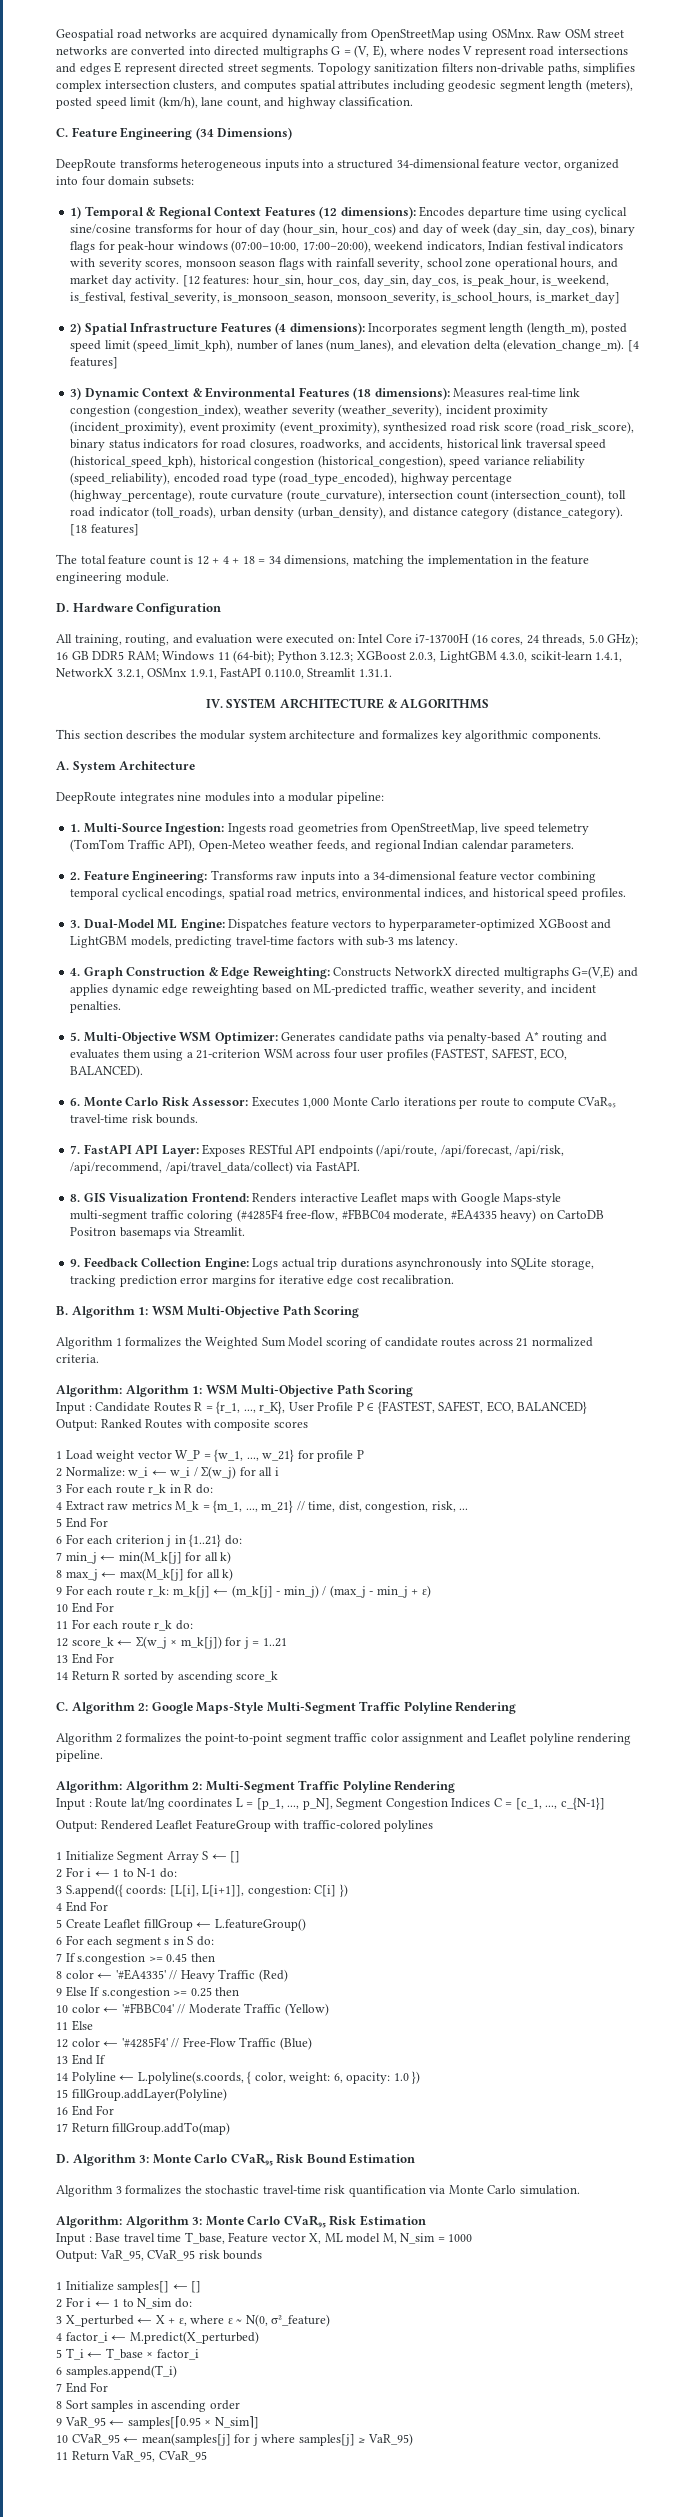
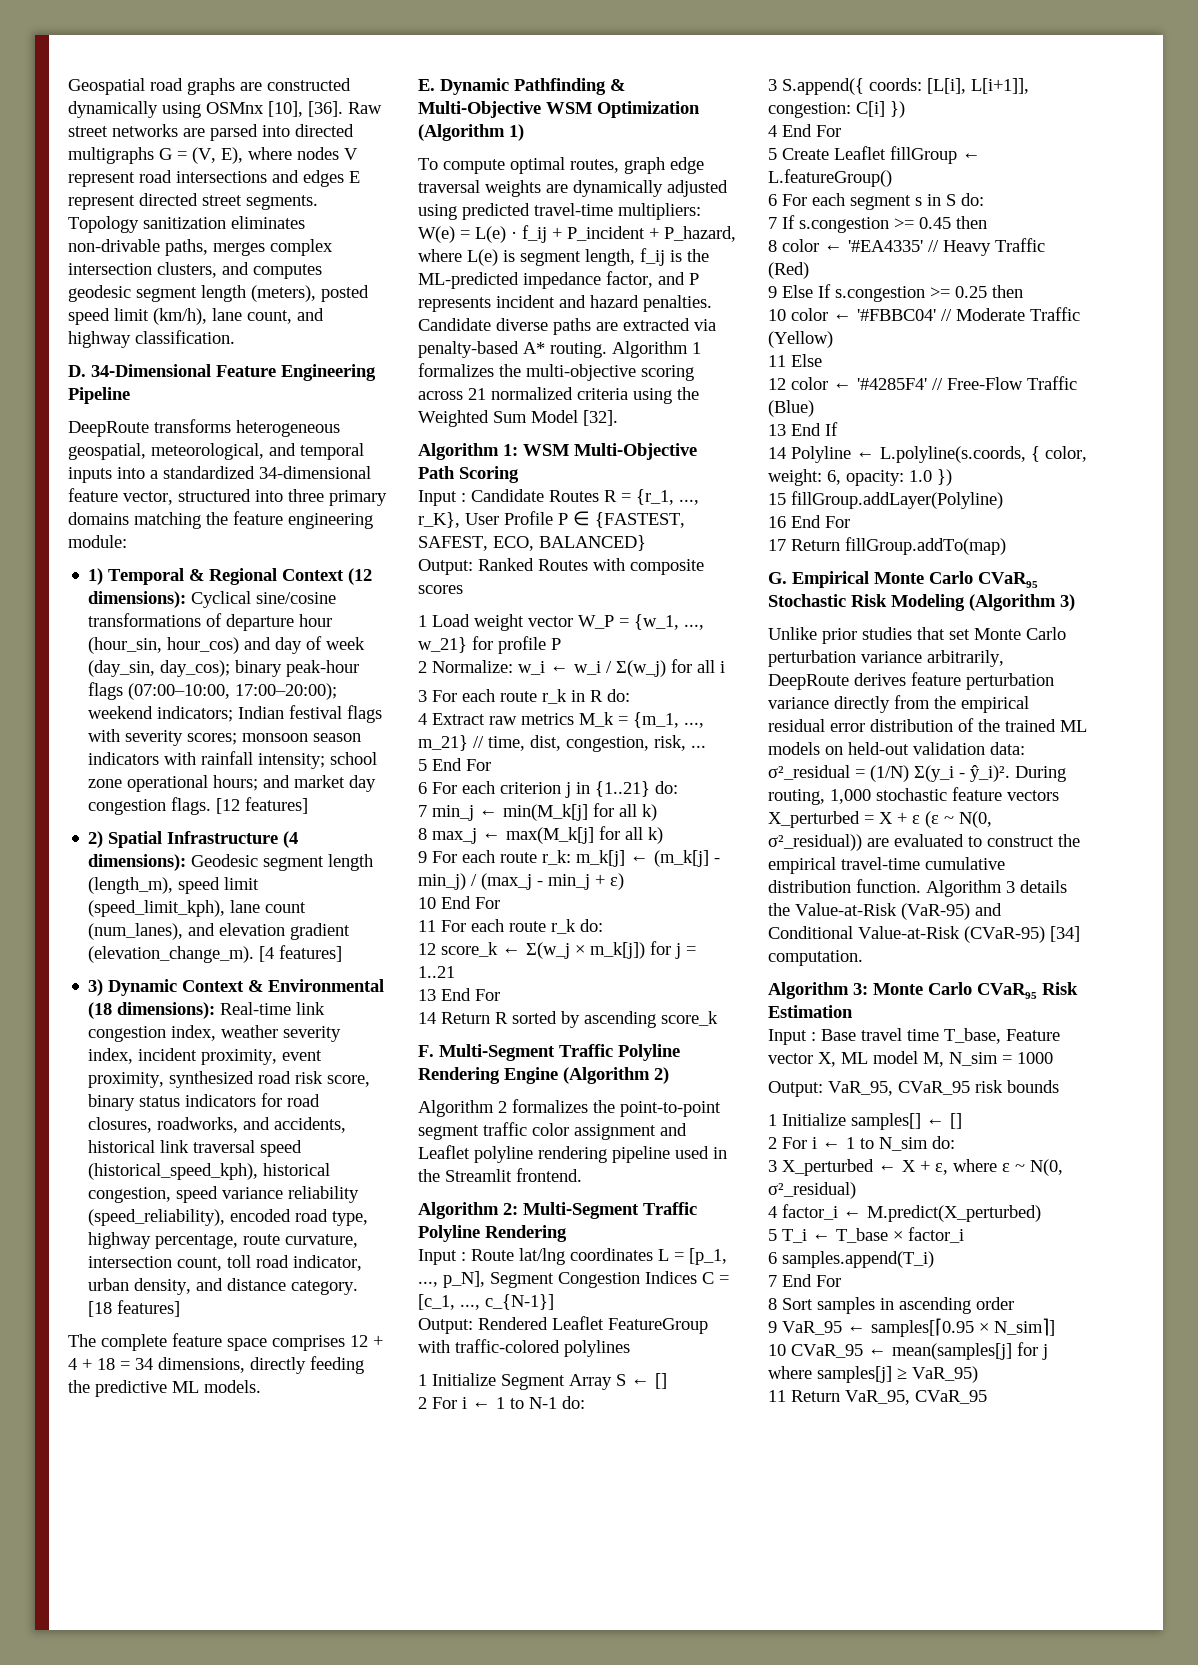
[145,29,591,41] networks are acquired dynamically from OpenStreetMap using OSMnx. Raw OSM -> [187,78,351,95] [68,101,382,118] graphs are constructed dynamically using OSMnx [10], [36]. Raw
[131,46,186,56] converted -> [210,124,258,141] parsed
[441,63,473,72] filters -> [231,216,305,229] eliminates
[583,63,636,75] simplifies -> [213,242,265,256] merges
[299,80,445,92] spatial attributes including -> (322, 271) none
[56,127,293,140] C. Feature Engineering (34 Dimensions) -> [68,364,376,381] [68,387,130,404] D. 34-Dimensional Feature Engineering Pipeline
[264,159,394,171] inputs into a structured -> [68,443,364,460] [68,466,255,483] geospatial, meteorological, and temporal inputs into a standardized
[564,159,620,171] [56,176,194,186] organized into four domain subsets: -> [178,489,387,506] [68,511,373,529] [68,535,127,548] structured into three primary domains matching the feature engineering module:
[264,206,316,216] Features -> (345, 575) none
[419,206,628,219] [70,224,280,236] Encodes departure time using cyclical sine/cosine transforms for hour of day -> [191,591,337,608] [88,613,333,631] Cyclical sine/cosine transformations of departure hour
[545,223,636,236] [70,240,624,253] [70,258,424,270] day_cos), binary flags for peak-hour windows (07:00–10:00, 17:00–20:00), weekend indicators, Indian festival indicators with severity scores, monsoon season flags with rainfall severity, -> [160,660,360,677] [88,682,338,700] [88,705,383,723] [88,729,362,746] [88,751,326,769] day_cos); binary peak-hour flags (07:00–10:00, 17:00–20:00); weekend indicators; Indian festival flags with severity scores; monsoon season indicators with rainfall intensity;
[560,258,595,269] hours, -> [213,775,259,791] hours;
[135,275,610,287] [70,292,620,304] activity. [12 features: hour_sin, hour_cos, day_sin, day_cos, is_peak_hour, is_weekend, is_festival, festival_severity, is_monsoon_season, monsoon_severity, is_school_hours, is_market_day] -> [88,797,309,815] congestion flags. [12 features]
[220,322,272,332] Features -> (279, 837) none
[368,323,438,335] Incorporates -> [191,854,259,867] Geodesic
[591,323,628,335] posted -> (174, 885) none
[236,340,323,350] number of lanes -> [230,900,307,913] lane count
[473,340,500,350] delta -> [290,923,351,940] gradient
[298,387,350,397] Features -> (385, 985) none
[453,388,556,398] Measures real-time -> [220,1002,292,1015] Real-time
[133,404,241,417] (congestion_index), -> [171,1025,217,1041] index,
[338,404,549,417] [70,421,380,434] (weather_severity), incident proximity (incident_proximity), event proximity (event_proximity), -> [88,1048,323,1065] [88,1072,165,1088] index, incident proximity, event proximity,
[503,421,635,434] score (road_risk_score), -> [327,1075,371,1087] score,
[254,455,446,468] congestion (historical_congestion), -> [88,1187,172,1203] congestion,
[251,472,513,485] [70,489,626,502] [70,506,623,519] type (road_type_encoded), highway percentage (highway_percentage), route curvature (route_curvature), intersection count (intersection_count), toll road indicator (toll_roads), urban density (urban_density), and distance category (distance_category). -> [332,1211,369,1226] [88,1232,359,1249] [88,1255,363,1271] [88,1278,359,1295] type, highway percentage, route curvature, intersection count, toll road indicator, urban density, and distance category.
[80,555,194,565] total feature count is -> [101,1333,345,1351] complete feature space comprises
[352,555,590,567] [56,572,169,584] [56,603,222,615] [56,633,639,646] [56,650,623,663] [56,667,392,679] [205,698,490,709] [56,729,601,742] [56,761,196,773] [56,792,384,804] [70,823,590,835] [70,839,575,852] [70,870,596,883] [70,888,626,900] [70,918,612,931] [70,936,459,948] [70,966,638,979] [70,984,596,996] [70,1001,122,1013] [70,1031,607,1044] [70,1048,568,1061] [70,1065,144,1078] [70,1096,617,1109] [70,1114,199,1124] [70,1144,565,1157] [70,1161,360,1174] [70,1192,562,1205] [70,1209,605,1222] [70,1227,245,1239] [70,1257,594,1270] [70,1275,455,1287] [56,1305,360,1318] [56,1337,593,1349] [56,1354,99,1363] [56,1385,122,1397] matching the implementation in the feature engineering module. // D. Hardware Configuration // All training, routing, and evaluation were executed on: Intel Core i7-13700H (16 cores, 24 threads, 5.0 GHz); 16 GB DDR5 RAM; Windows 11 (64-bit); Python 3.12.3; XGBoost 2.0.3, LightGBM 4.3.0, scikit-learn 1.4.1, NetworkX 3.2.1, OSMnx 1.9.1, FastAPI 0.110.0, Streamlit 1.31.1. // IV. SYSTEM ARCHITECTURE & ALGORITHMS // This section describes the modular system architecture and formalizes key algorithmic components. // A. System Architecture // DeepRoute integrates nine modules into a modular pipeline: // 1. Multi-Source Ingestion: Ingests road geometries from OpenStreetMap, live speed telemetry (TomTom Traffic API), Open-Meteo weather feeds, and regional Indian calendar parameters. // 2. Feature Engineering: Transforms raw inputs into a 34-dimensional feature vector combining temporal cyclical encodings, spatial road metrics, environmental indices, and historical speed profiles. // 3. Dual-Model ML Engine: Dispatches feature vectors to hyperparameter-optimized XGBoost and LightGBM models, predicting travel-time factors with sub-3 ms latency. // 4. Graph Construction & Edge Reweighting: Constructs NetworkX directed multigraphs G=(V,E) and applies dynamic edge reweighting based on ML-predicted traffic, weather severity, and incident penalties. // 5. Multi-Objective WSM Optimizer: Generates candidate paths via penalty-based A* routing and evaluates them using a 21-criterion WSM across four user profiles (FASTEST, SAFEST, ECO, BALANCED). // 6. Monte Carlo Risk Assessor: Executes 1,000 Monte Carlo iterations per route to compute CVaR₉₅ travel-time risk bounds. // 7. FastAPI API Layer: Exposes RESTful API endpoints (/api/route, /api/forecast, /api/risk, /api/recommend, /api/travel_data/collect) via FastAPI. // 8. GIS Visualization Frontend: Renders interactive Leaflet maps with Google Maps-style multi-segment traffic coloring (#4285F4 free-flow, #FBBC04 moderate, #EA4335 heavy) on CartoDB Positron basemaps via Streamlit. // 9. Feedback Collection Engine: Logs actual trip durations asynchronously into SQLite storage, tracking prediction error margins for iterative edge cost recalibration. // B. Algorithm 1: WSM Multi-Objective Path Scoring // Algorithm 1 formalizes the Weighted Sum Model scoring of candidate routes across 21 normalized criteria. // Algorithm: -> [250,1356,364,1374] [68,1380,261,1397] [418,78,625,95] [418,101,700,118] [418,124,524,141] [418,157,704,174] [418,180,728,197] [418,203,701,220] [418,225,736,243] [418,248,709,266] [418,271,699,289] [418,295,712,312] [418,318,716,335] [418,341,701,358] [418,363,694,381] [418,387,699,404] [418,410,618,427] directly feeding the predictive ML models. // E. Dynamic Pathfinding & Multi-Objective WSM Optimization (Algorithm 1) // To compute optimal routes, graph edge traversal weights are dynamically adjusted using predicted travel-time multipliers: W(e) = L(e) · f_ij + P_incident + P_hazard, where L(e) is segment length, f_ij is the ML-predicted impedance factor, and P represents incident and hazard penalties. Candidate diverse paths are extracted via penalty-based A* routing. Algorithm 1 formalizes the multi-objective scoring across 21 normalized criteria using the Weighted Sum Model [32]. //
[56,1701,517,1714] C. Algorithm 2: Google Maps-Style Multi-Segment Traffic Polyline Rendering -> [418,1044,680,1061] [418,1067,669,1084] F. Multi-Segment Traffic Polyline Rendering Engine (Algorithm 2)
[56,1750,103,1762] [56,1781,122,1793] pipeline. // Algorithm: -> [612,1146,727,1163] [418,1168,582,1182] pipeline used in the Streamlit frontend. //
[56,2153,416,2166] [56,2185,580,2197] [56,2216,122,2228] D. Algorithm 3: Monte Carlo CVaR₉₅ Risk Bound Estimation // Algorithm 3 formalizes the stochastic travel-time risk quantification via Monte Carlo simulation. // Algorithm: -> [768,571,1038,588] [768,594,1075,611] [768,627,1066,644] [768,650,1004,667] [768,672,1054,690] [768,695,1029,713] [768,718,1087,732] [768,742,1025,755] [768,765,1066,782] [768,787,1059,805] [768,811,992,828] [768,834,1080,851] [768,857,1005,874] [768,879,1067,897] [768,903,1002,920] [768,926,1080,943] [768,950,863,966] G. Empirical Monte Carlo CVaR₉₅ Stochastic Risk Modeling (Algorithm 3) // Unlike prior studies that set Monte Carlo perturbation variance arbitrarily, DeepRoute derives feature perturbation variance directly from the empirical residual error distribution of the trained ML models on held-out validation data: σ²_residual = (1/N) Σ(y_i - ŷ_i)². During routing, 1,000 stochastic feature vectors X_perturbed = X + ε (ε ~ N(0, σ²_residual)) are evaluated to construct the empirical travel-time cumulative distribution function. Algorithm 3 details the Value-at-Risk (VaR-95) and Conditional Value-at-Risk (CVaR-95) [34] computation. //
[271,2314,331,2327] σ²_feature) -> [768,1182,856,1199] σ²_residual)

